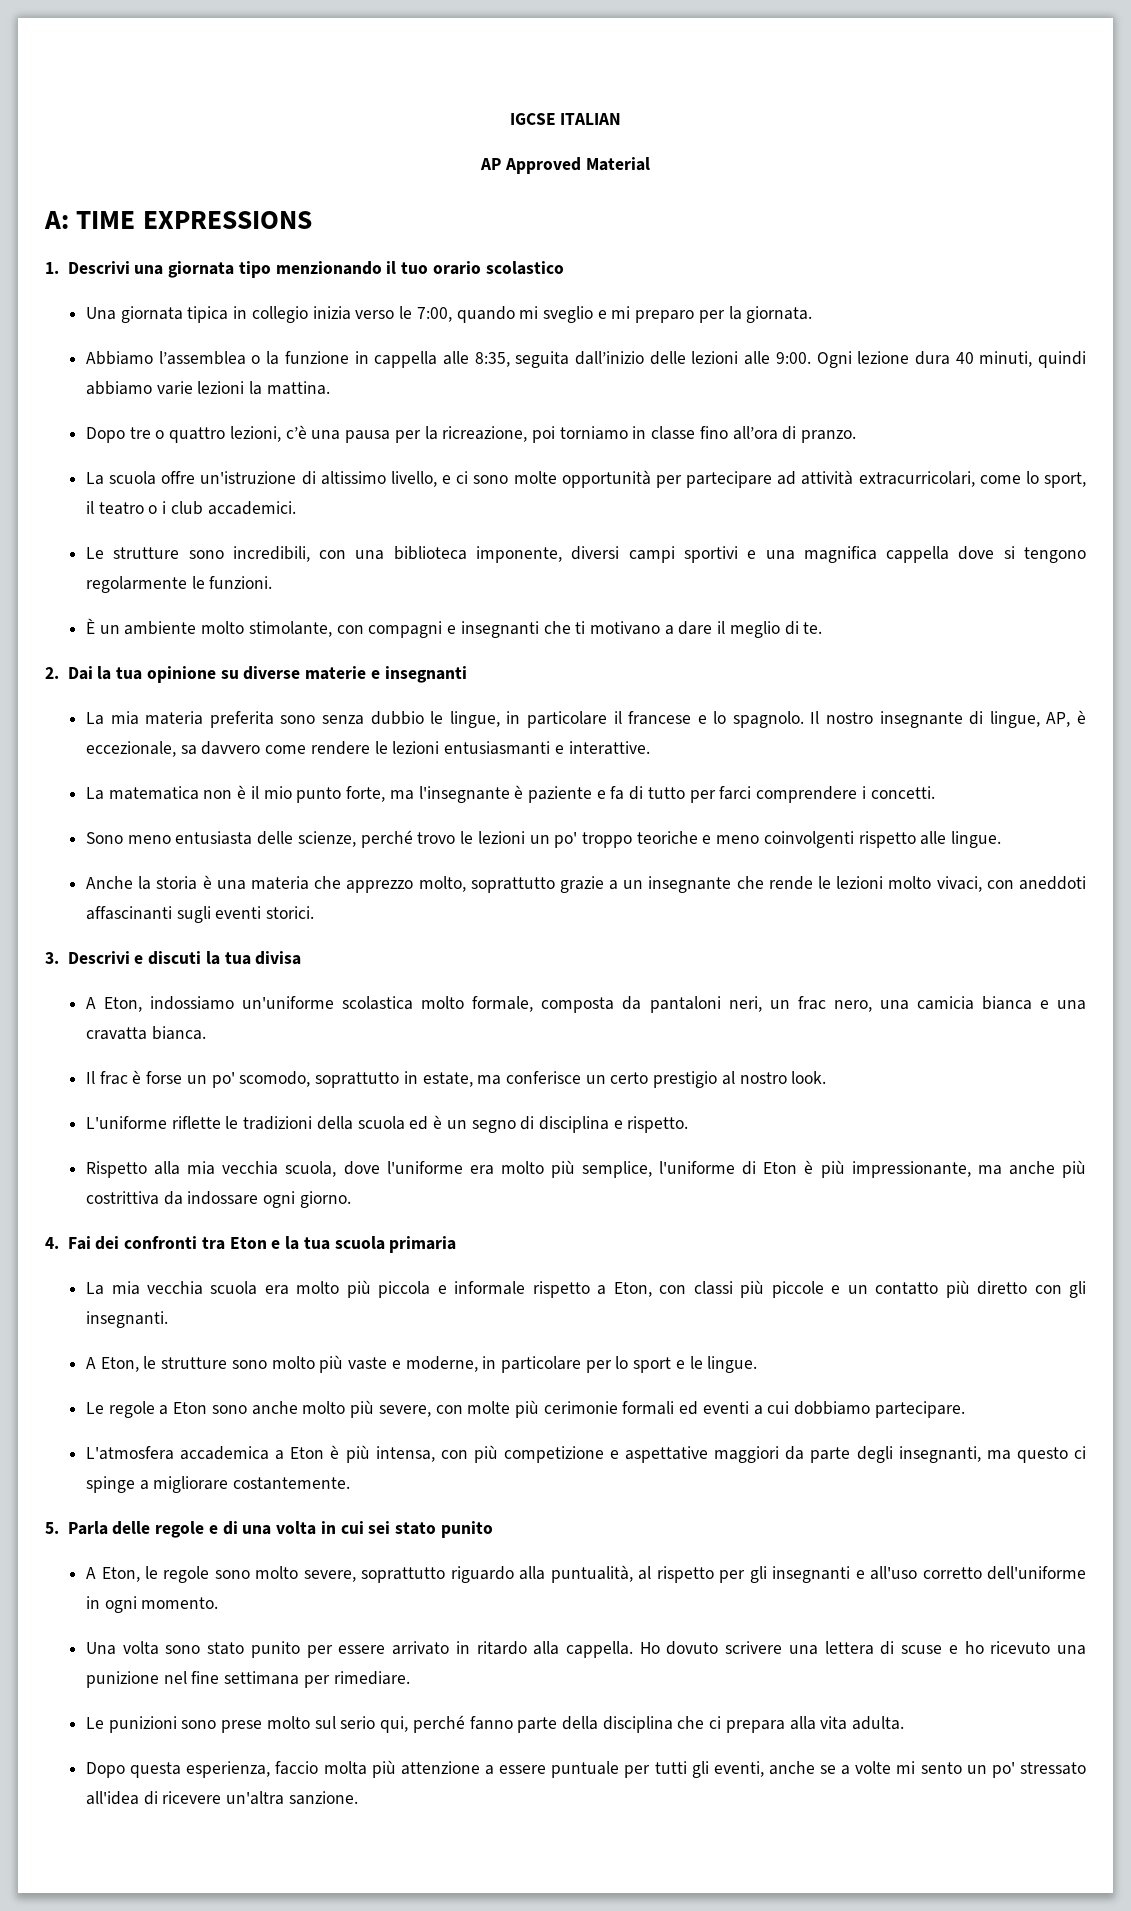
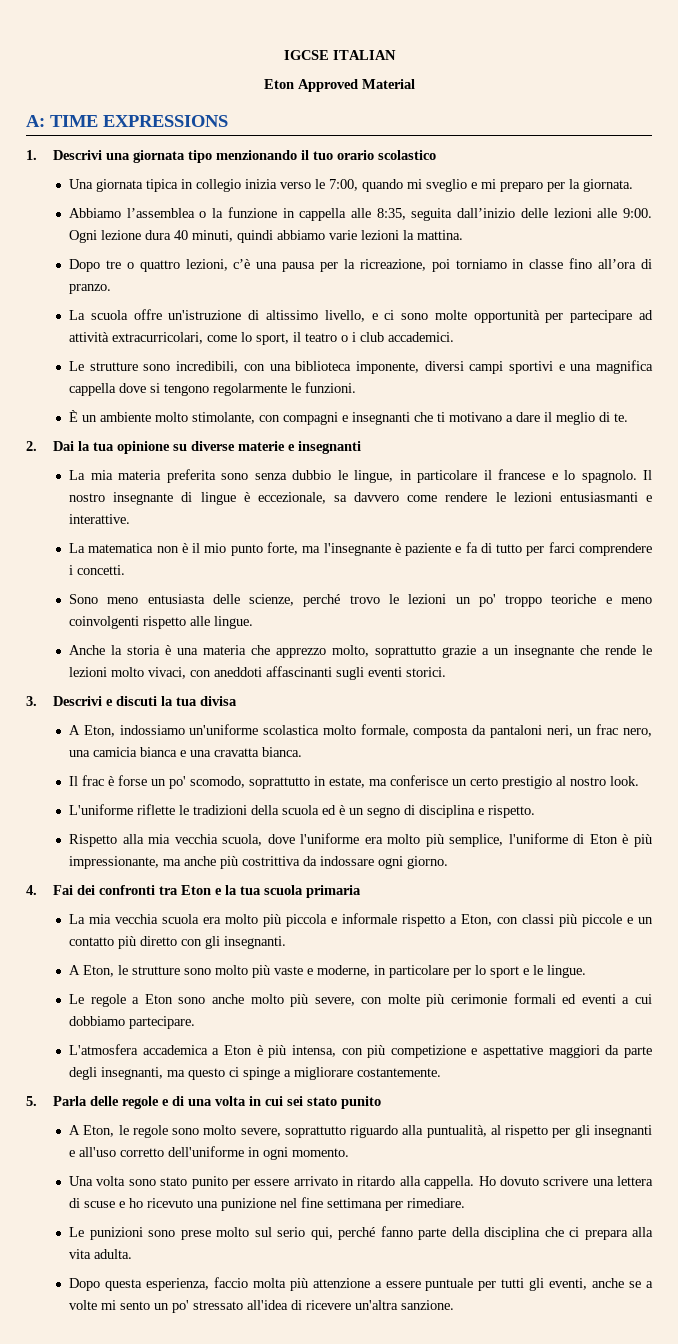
[480,158,502,170] AP -> [263,79,294,89] Eton
[989,711,1071,728] lingue, AP, -> [200,492,236,505] lingue

